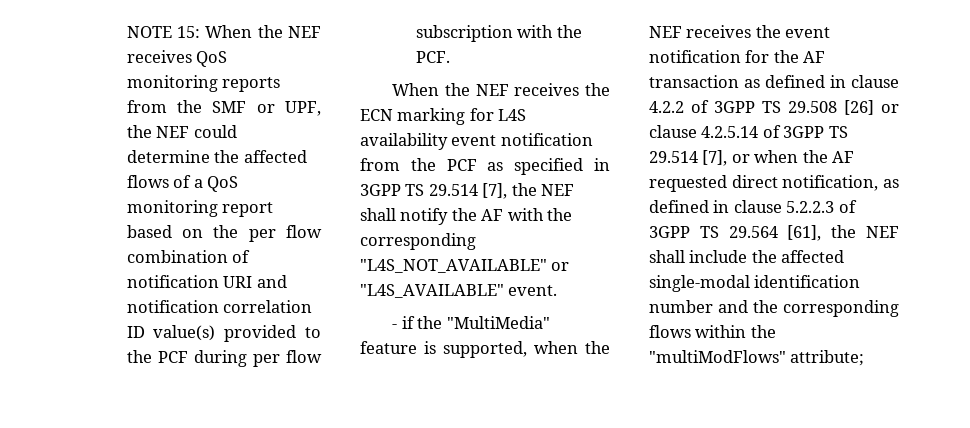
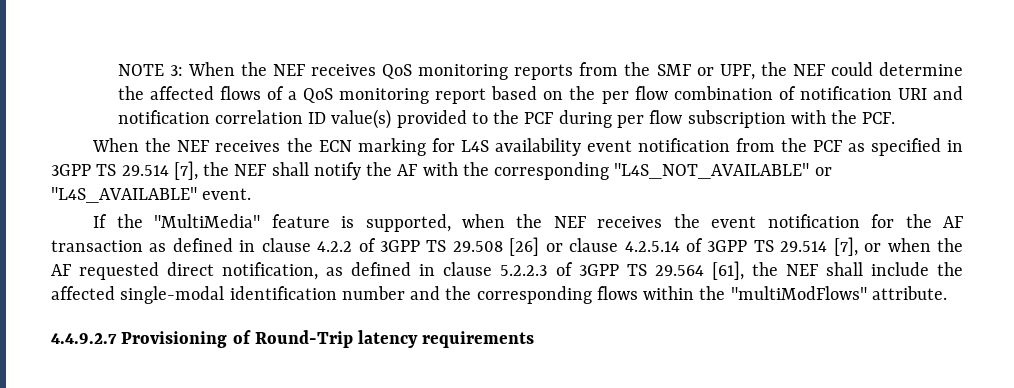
[176,26,200,38] 15: -> [169,65,183,76] 3:
[392,316,415,329] - if -> [93,214,108,228] If
[790,350,865,366] attribute; -> [871,286,947,300] [51,330,535,348] attribute. // 4.4.9.2.7 Provisioning of Round-Trip latency requirements

